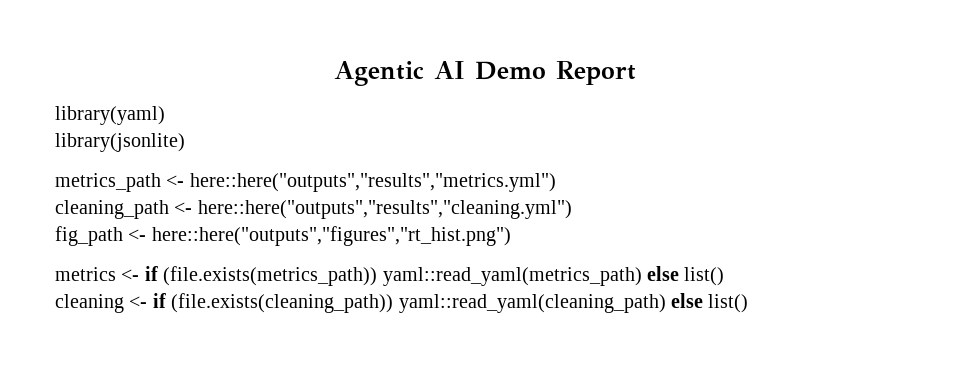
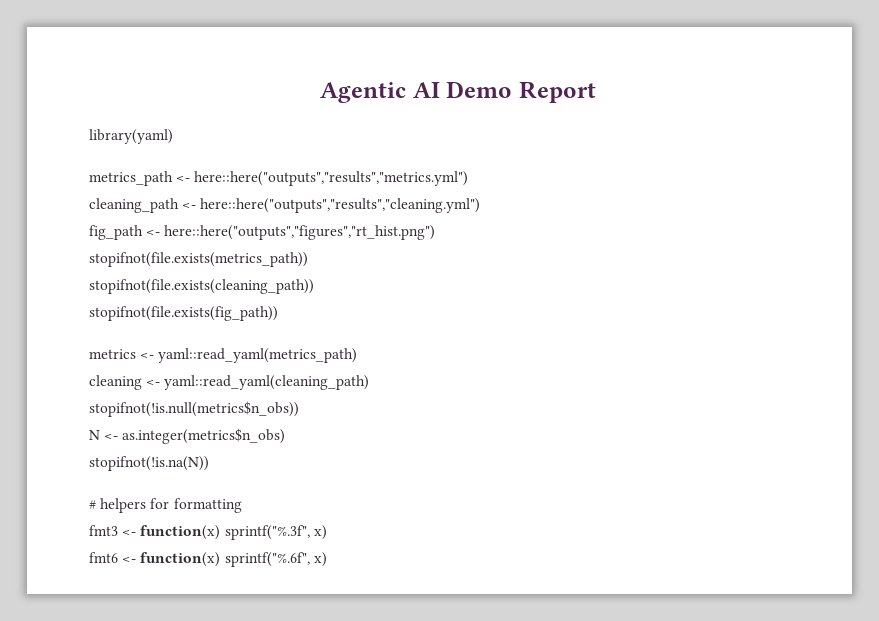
[55,133,185,152] // library(jsonlite) -> (173, 136) none
(511, 236) none -> [89,252,308,267] [89,279,314,294] [89,306,278,321] // stopifnot(file.exists(metrics_path)) // stopifnot(file.exists(cleaning_path)) // stopifnot(file.exists(fig_path))
[144,266,378,286] if (file.exists(metrics_path)) -> (155, 355) none
[647,266,725,286] else list() -> (358, 355) none
[152,293,394,313] if (file.exists(cleaning_path)) -> (161, 382) none
[671,293,749,313] else list() -> [89,401,299,417] [89,428,286,444] [89,456,209,471] [89,498,242,513] [89,525,327,540] [89,552,327,567] // stopifnot(!is.null(metrics$n_obs)) // N <- as.integer(metrics$n_obs) // stopifnot(!is.na(N)) // # helpers for formatting // fmt3 <- function(x) sprintf("%.3f", x) // fmt6 <- function(x) sprintf("%.6f", x)

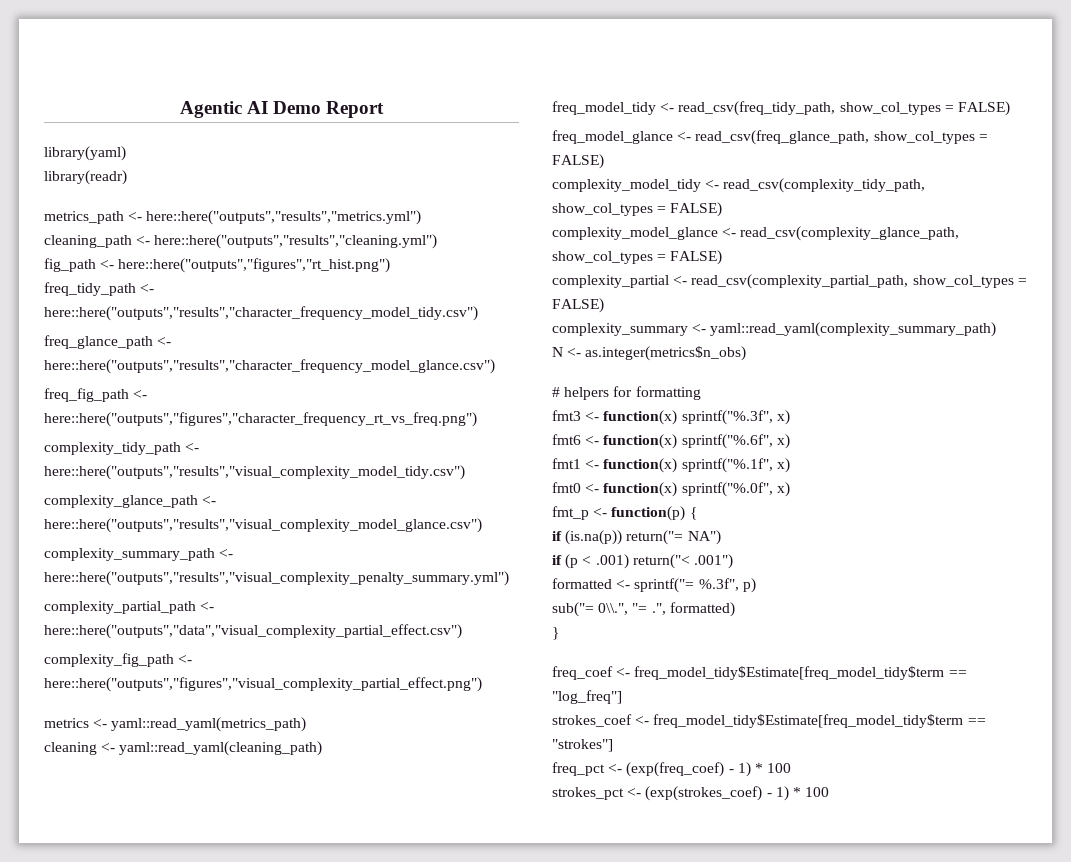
(173, 136) none -> [44,170,127,185] // library(readr)
[89,252,308,267] [89,279,314,294] [89,306,278,321] stopifnot(file.exists(metrics_path)) // stopifnot(file.exists(cleaning_path)) // stopifnot(file.exists(fig_path)) -> [44,282,155,296] [44,306,478,321] [44,335,172,349] [44,359,495,374] [44,388,148,402] [44,412,477,427] [44,442,200,455] [44,465,465,480] [44,495,217,508] [44,518,482,533] [44,548,234,561] [44,571,509,586] [44,601,215,614] [44,624,462,639] [44,653,193,667] [44,677,482,692] freq_tidy_path <- here::here("outputs","results","character_frequency_model_tidy.csv") // freq_glance_path <- here::here("outputs","results","character_frequency_model_glance.csv") // freq_fig_path <- here::here("outputs","figures","character_frequency_rt_vs_freq.png") // complexity_tidy_path <- here::here("outputs","results","visual_complexity_model_tidy.csv") // complexity_glance_path <- here::here("outputs","results","visual_complexity_model_glance.csv") // complexity_summary_path <- here::here("outputs","results","visual_complexity_penalty_summary.yml") // complexity_partial_path <- here::here("outputs","data","visual_complexity_partial_effect.csv") // complexity_fig_path <- here::here("outputs","figures","visual_complexity_partial_effect.png")
[89,401,299,417] stopifnot(!is.null(metrics$n_obs)) -> [552,101,1010,116] [552,130,988,145] [552,154,604,169] [552,178,926,193] [552,202,723,217] [552,226,960,241] [552,250,723,265] [552,274,1027,289] [552,298,604,313] [552,322,997,337] freq_model_tidy <- read_csv(freq_tidy_path, show_col_types = FALSE) // freq_model_glance <- read_csv(freq_glance_path, show_col_types = FALSE) // complexity_model_tidy <- read_csv(complexity_tidy_path, show_col_types = FALSE) // complexity_model_glance <- read_csv(complexity_glance_path, show_col_types = FALSE) // complexity_partial <- read_csv(complexity_partial_path, show_col_types = FALSE) // complexity_summary <- yaml::read_yaml(complexity_summary_path)
[89,456,209,471] // stopifnot(!is.na(N)) -> (747, 353) none
(327, 559) none -> [552,458,790,473] [552,482,790,497] [552,506,697,521] [552,530,721,545] [552,554,733,569] [552,578,756,593] [552,602,735,617] [552,627,559,640] [552,666,967,680] [552,690,622,704] [552,714,986,728] [552,739,613,752] [552,762,792,777] [552,786,830,801] // fmt1 <- function(x) sprintf("%.1f", x) // fmt0 <- function(x) sprintf("%.0f", x) // fmt_p <- function(p) { // if (is.na(p)) return("= NA") // if (p < .001) return("< .001") // formatted <- sprintf("= %.3f", p) // sub("= 0\\.", "= .", formatted) // } // freq_coef <- freq_model_tidy$Estimate[freq_model_tidy$term == "log_freq"] // strokes_coef <- freq_model_tidy$Estimate[freq_model_tidy$term == "strokes"] // freq_pct <- (exp(freq_coef) - 1) * 100 // strokes_pct <- (exp(strokes_coef) - 1) * 100

